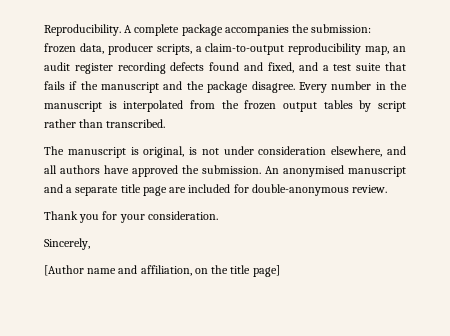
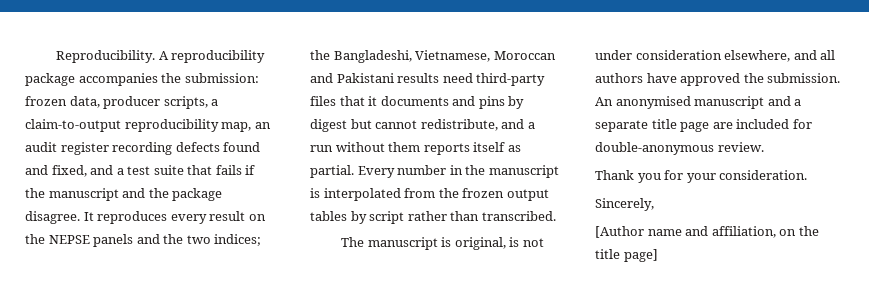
[134,24,180,36] complete -> [171,50,266,63] reproducibility
(295, 87) none -> [83,211,266,224] [25,234,262,247] [310,50,556,63] [310,73,546,86] [310,96,525,109] [310,119,535,132] [310,142,521,155] [310,165,354,178] It reproduces every result on the NEPSE panels and the two indices; the Bangladeshi, Vietnamese, Moroccan and Pakistani results need third-party files that it documents and pins by digest but cannot redistribute, and a run without them reports itself as partial.

